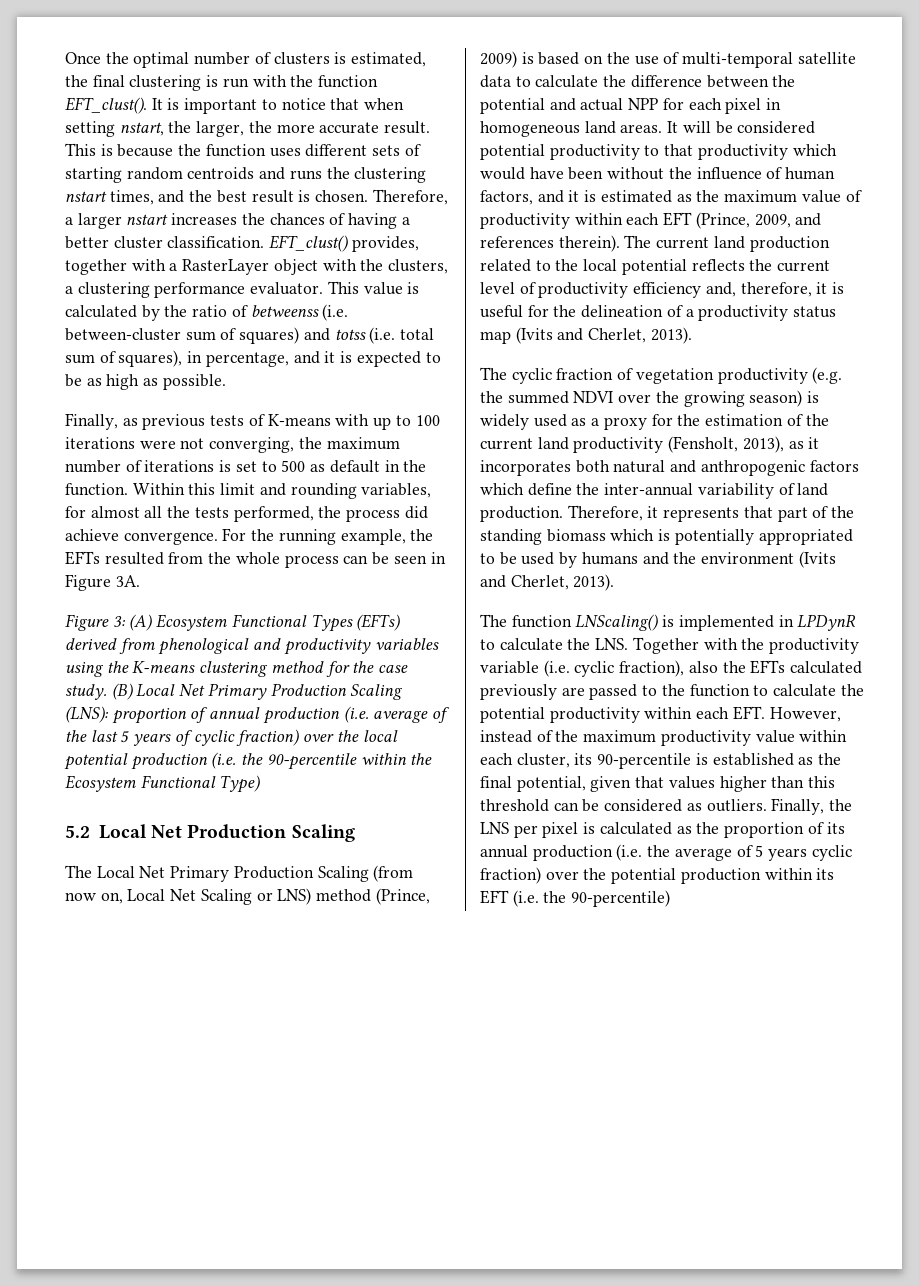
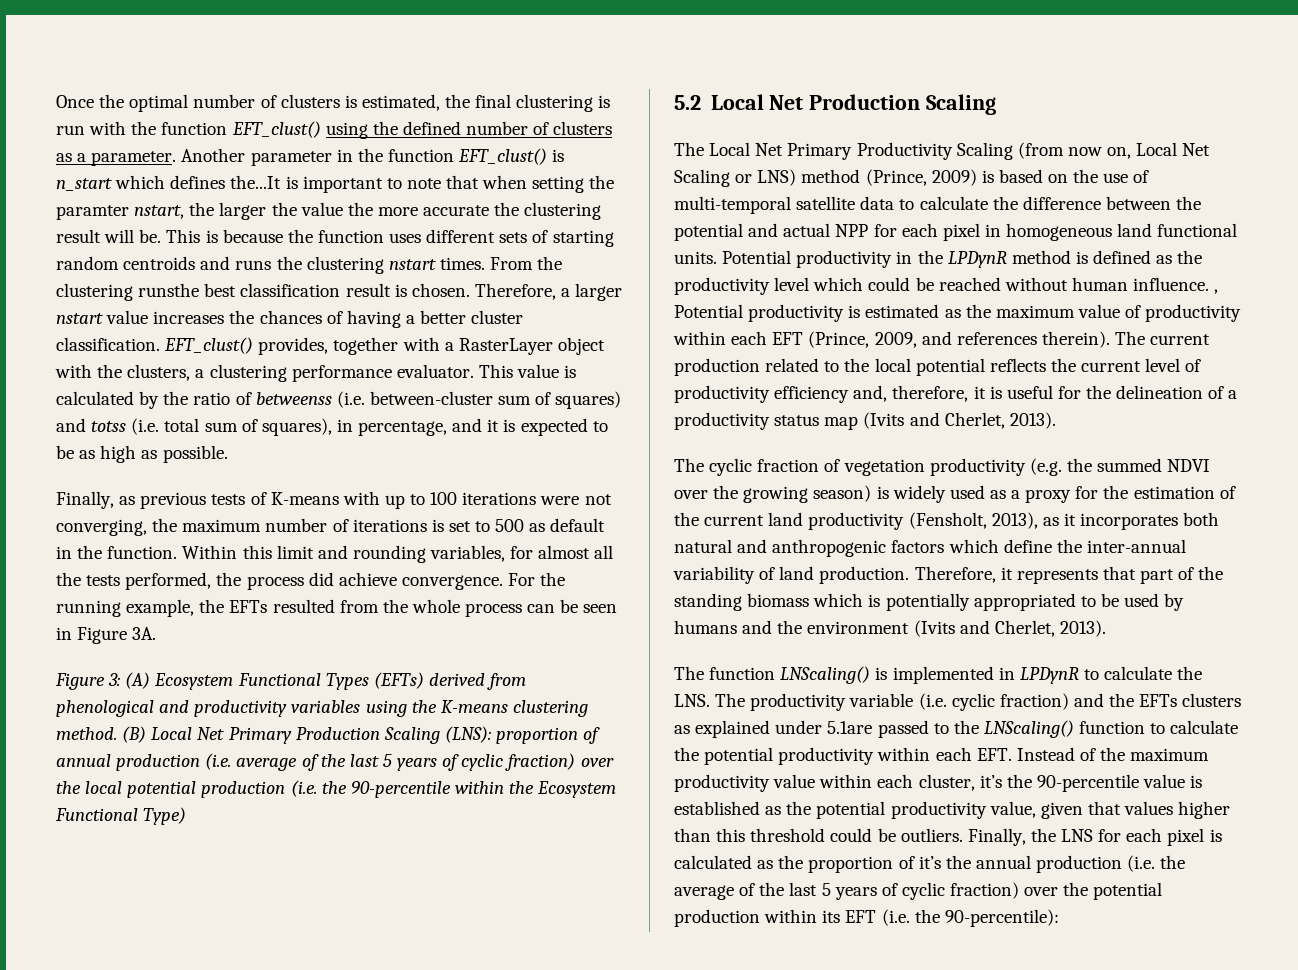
[65,97,163,114] EFT_clust(). It -> [231,121,613,139] [56,148,565,166] [56,175,282,191] EFT_clust() using the defined number of clusters as a parameter. Another parameter in the function EFT_clust() is n_start which defines the...It
[281,98,326,110] notice -> [406,178,441,189] note
[119,121,431,137] nstart, the larger, the more accurate result. -> [589,175,615,189] [56,202,602,220] [56,229,162,243] the paramter nstart, the larger the value the more accurate the clustering result will be.
[109,190,247,205] times, and the best -> [439,256,563,270] [56,283,341,301] times. From the clustering runsthe best classification
(169, 219) none -> [106,310,149,324] value
[270,661,409,677] [65,684,107,700] method for the case study. -> [56,727,117,740] method.
[233,866,314,879] Production -> [856,142,953,160] Productivity
[620,121,816,134] [480,144,837,160] [480,167,836,180] [480,190,580,205] areas. It will be considered potential productivity to that productivity which would have been without the influence of human factors, and it -> [1157,223,1238,237] [674,250,1203,268] [674,277,1219,295] [674,304,845,322] functional units. Potential productivity in the LPDynR method is defined as the productivity level which could be reached without human influence. , Potential productivity
[713,236,745,249] land -> (1211, 339) none
[632,637,765,654] Together with the -> [715,693,746,707] The
[619,660,863,677] [480,684,585,700] fraction), also the EFTs calculated previously are -> [999,693,1242,710] [674,720,873,738] fraction) and the EFTs clusters as explained under 5.1are
(685, 690) none -> [983,720,1074,738] LNScaling()
[769,707,841,722] [480,730,532,743] However, instead -> [1016,747,1075,761] Instead
[574,753,692,769] its 90-percentile -> [979,774,1186,792] it’s the 90-percentile value
[480,776,586,792] final potential, -> [816,801,1036,819] potential productivity value,
[553,799,702,812] can be considered as -> [830,828,896,842] could be
[513,825,538,838] per -> [1098,828,1163,842] for each
[826,822,845,834] its -> [918,855,971,869] it’s the
[755,845,808,861] 5 years -> [759,882,898,900] the last 5 years of
[571,890,671,907] 90-percentile) -> [944,909,1059,927] 90-percentile):

